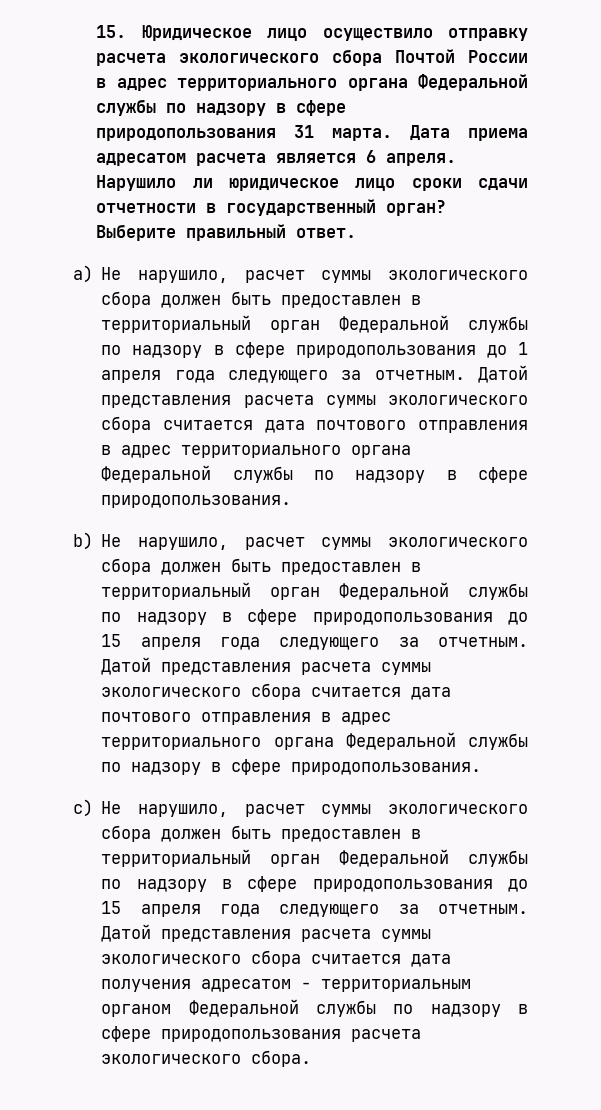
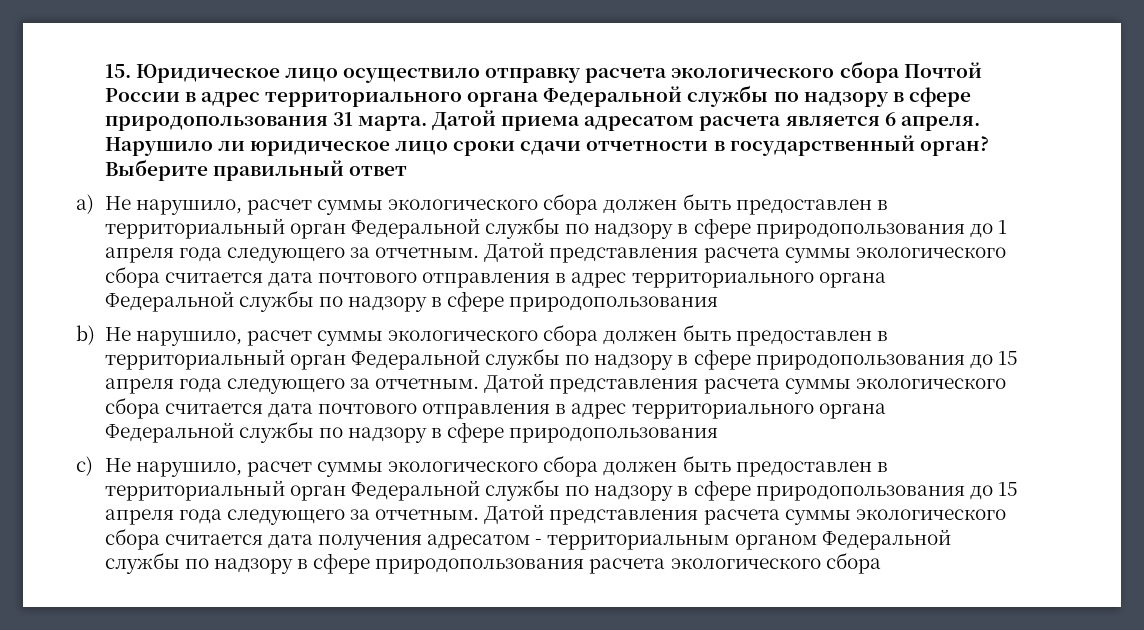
[410,125,451,141] Дата -> [432,110,497,131] Датой
[296,228,357,238] ответ. -> [348,166,407,176] ответ
[101,495,292,508] природопользования. -> [509,296,719,312] природопользования
[291,762,482,775] природопользования. -> [509,427,719,443] природопользования
[251,1050,312,1067] сбора. -> [825,552,881,574] сбора

